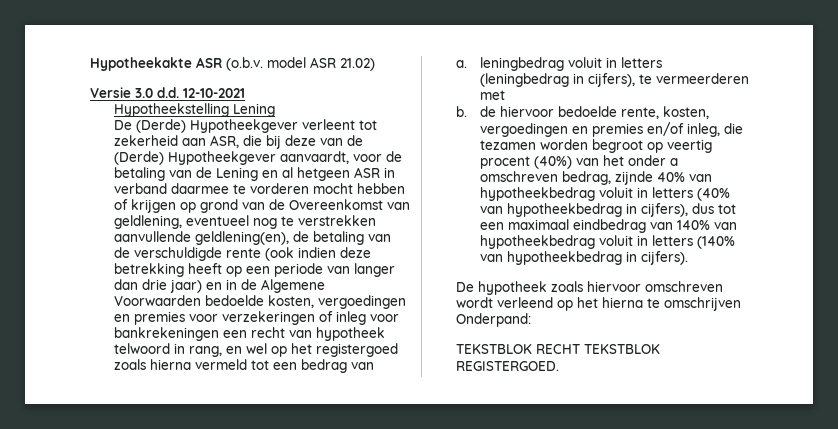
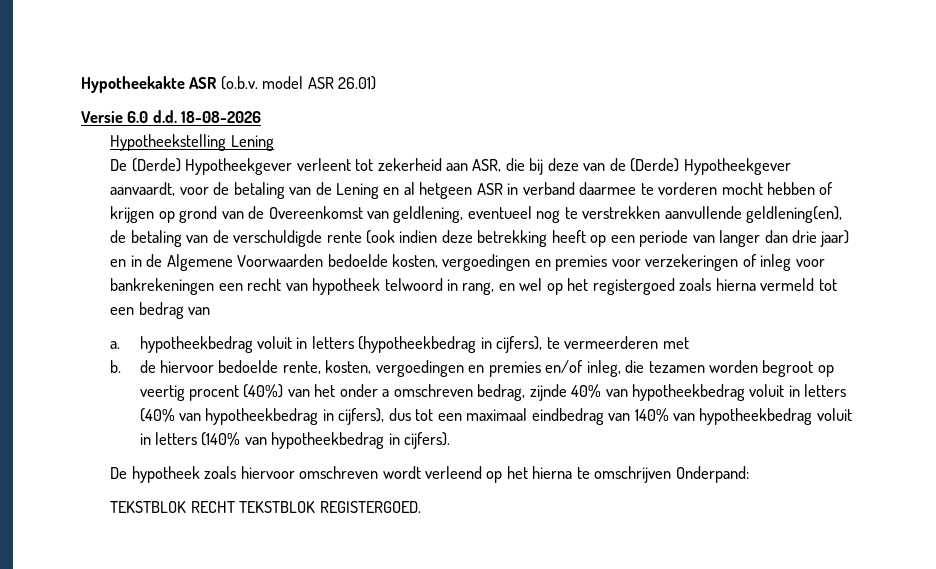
[340,58,375,71] 21.02) -> [338,76,377,90] 26.01)
[135,87,245,98] 3.0 d.d. 12-10-2021 -> [127,110,262,123] 6.0 d.d. 18-08-2026
[479,57,662,71] [479,73,569,87] leningbedrag voluit in letters (leningbedrag -> [139,336,477,353] hypotheekbedrag voluit in letters (hypotheekbedrag

